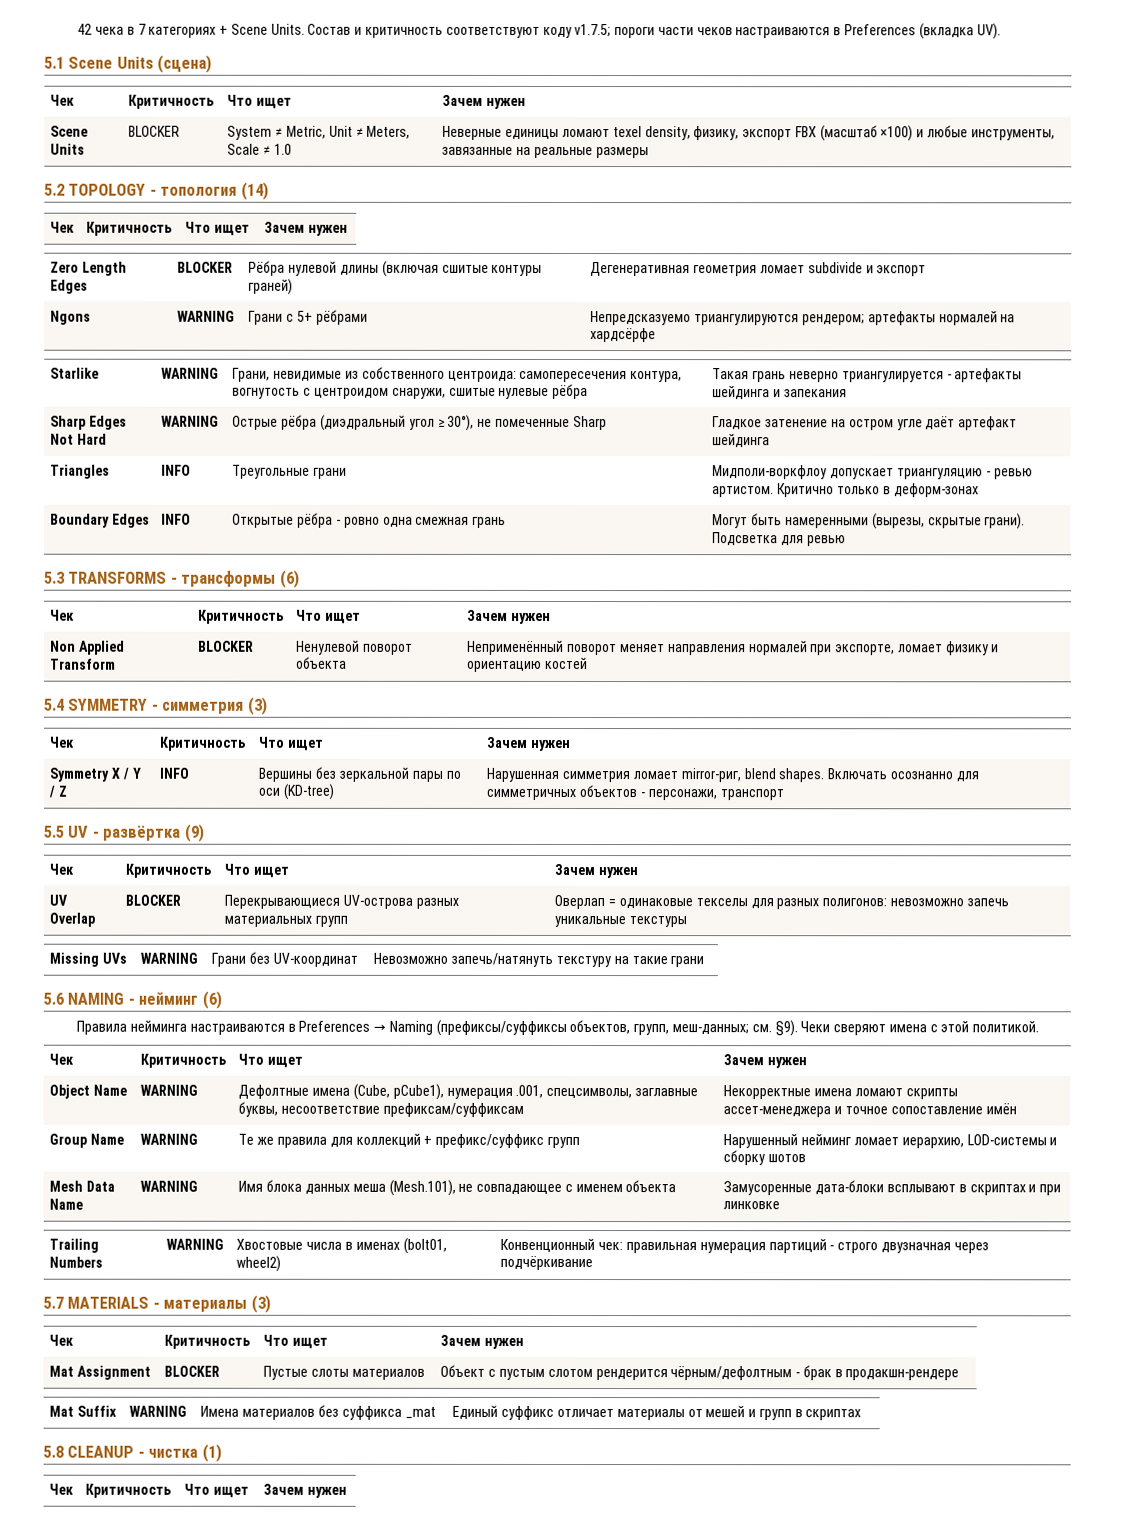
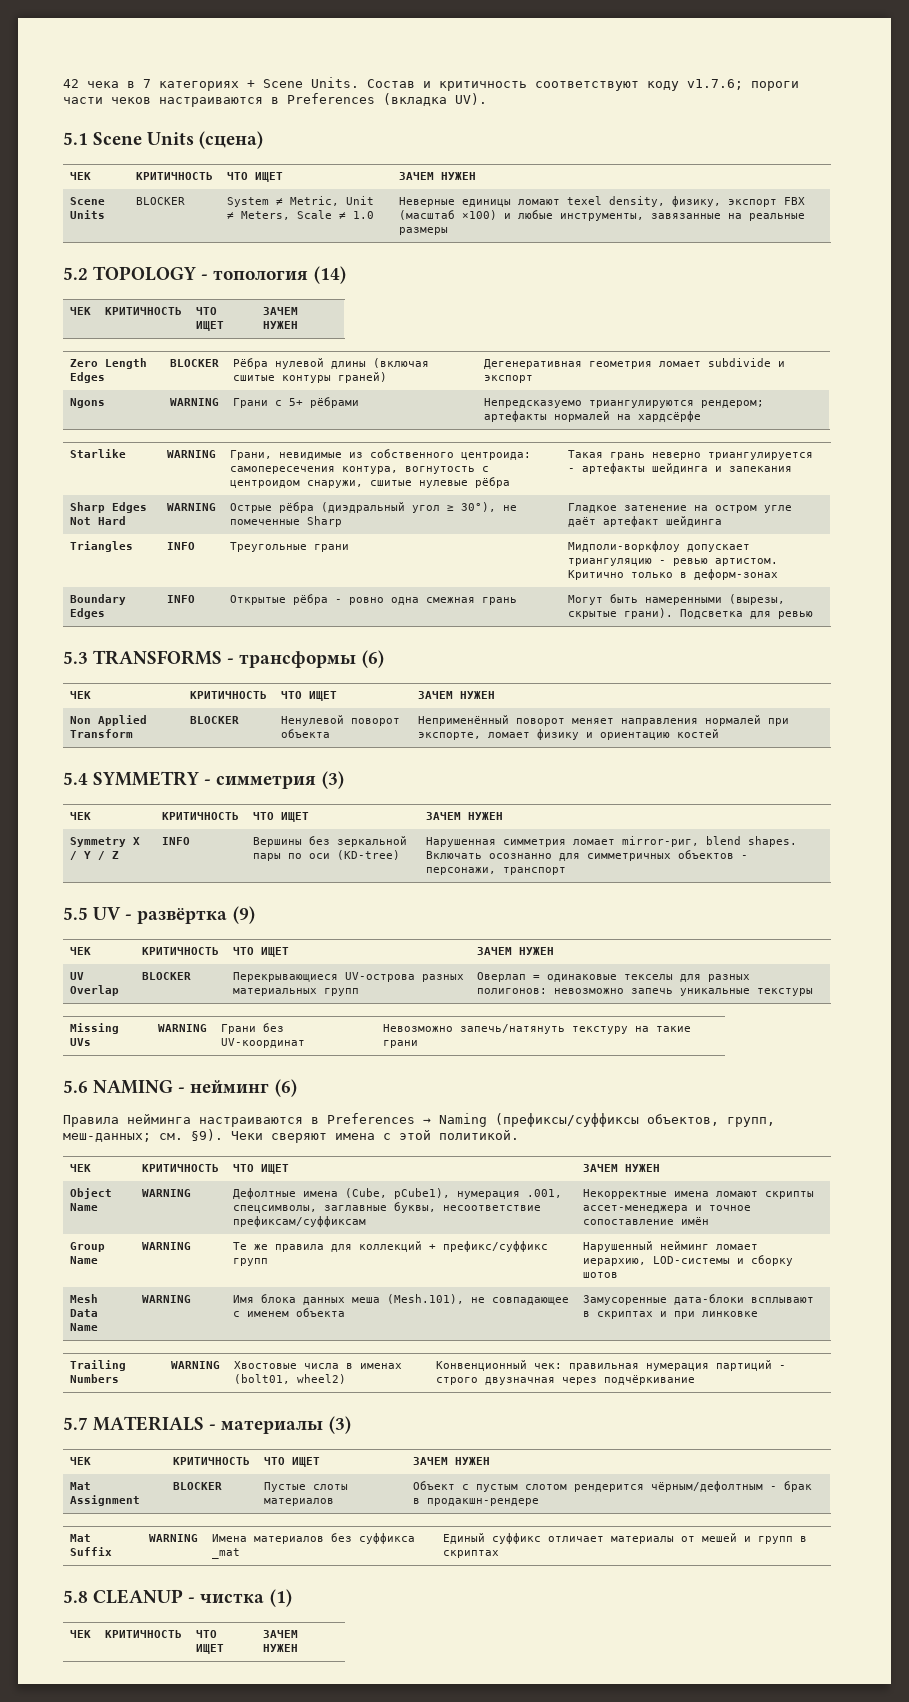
[574,24,612,38] v1.7.5; -> [687,79,743,90] v1.7.6;
[50,94,76,106] [128,94,215,109] [227,94,293,109] [442,94,527,109] Чек | Критичность | Что ищет | Зачем нужен -> [69,172,91,180] [135,172,213,180] [226,172,283,182] [398,171,476,180] ЧЕК | КРИТИЧНОСТЬ | ЧТО ИЩЕТ | ЗАЧЕМ НУЖЕН
[50,221,76,233] [86,221,173,236] [185,221,251,236] [264,221,349,236] Чек | Критичность | Что ищет | Зачем нужен -> [69,307,91,315] [104,307,182,315] [195,307,217,315] [195,321,224,331] [262,307,298,315] [262,320,298,329] ЧЕК | КРИТИЧНОСТЬ | ЧТО ИЩЕТ | ЗАЧЕМ НУЖЕН
[50,609,76,621] [198,609,285,624] [296,609,362,624] [467,609,552,624] Чек | Критичность | Что ищет | Зачем нужен -> [69,691,91,699] [189,691,267,699] [280,691,337,701] [417,690,495,699] ЧЕК | КРИТИЧНОСТЬ | ЧТО ИЩЕТ | ЗАЧЕМ НУЖЕН
[50,736,76,748] [160,736,247,751] [259,736,325,751] [487,736,572,751] Чек | Критичность | Что ищет | Зачем нужен -> [69,812,91,820] [161,812,239,820] [252,812,309,822] [425,811,503,820] ЧЕК | КРИТИЧНОСТЬ | ЧТО ИЩЕТ | ЗАЧЕМ НУЖЕН
[49,863,75,875] [125,863,212,878] [224,863,290,878] [554,863,639,879] Чек | Критичность | Что ищет | Зачем нужен -> [69,947,91,955] [141,947,219,955] [232,947,289,957] [476,946,554,955] ЧЕК | КРИТИЧНОСТЬ | ЧТО ИЩЕТ | ЗАЧЕМ НУЖЕН
[49,1053,75,1065] [140,1053,227,1068] [238,1053,304,1068] [723,1054,808,1069] Чек | Критичность | Что ищет | Зачем нужен -> [69,1164,91,1172] [141,1164,219,1172] [232,1164,289,1174] [582,1163,660,1172] ЧЕК | КРИТИЧНОСТЬ | ЧТО ИЩЕТ | ЗАЧЕМ НУЖЕН
[49,1334,75,1346] [164,1334,251,1349] [263,1334,329,1349] [440,1334,525,1349] Чек | Критичность | Что ищет | Зачем нужен -> [69,1457,91,1465] [172,1457,250,1465] [263,1457,320,1467] [412,1456,490,1465] ЧЕК | КРИТИЧНОСТЬ | ЧТО ИЩЕТ | ЗАЧЕМ НУЖЕН
[49,1483,75,1495] [85,1483,172,1498] [184,1483,250,1498] [263,1483,348,1498] Чек | Критичность | Что ищет | Зачем нужен -> [69,1630,91,1638] [104,1630,182,1638] [195,1630,217,1638] [195,1644,224,1654] [262,1630,298,1638] [262,1643,298,1652] ЧЕК | КРИТИЧНОСТЬ | ЧТО ИЩЕТ | ЗАЧЕМ НУЖЕН

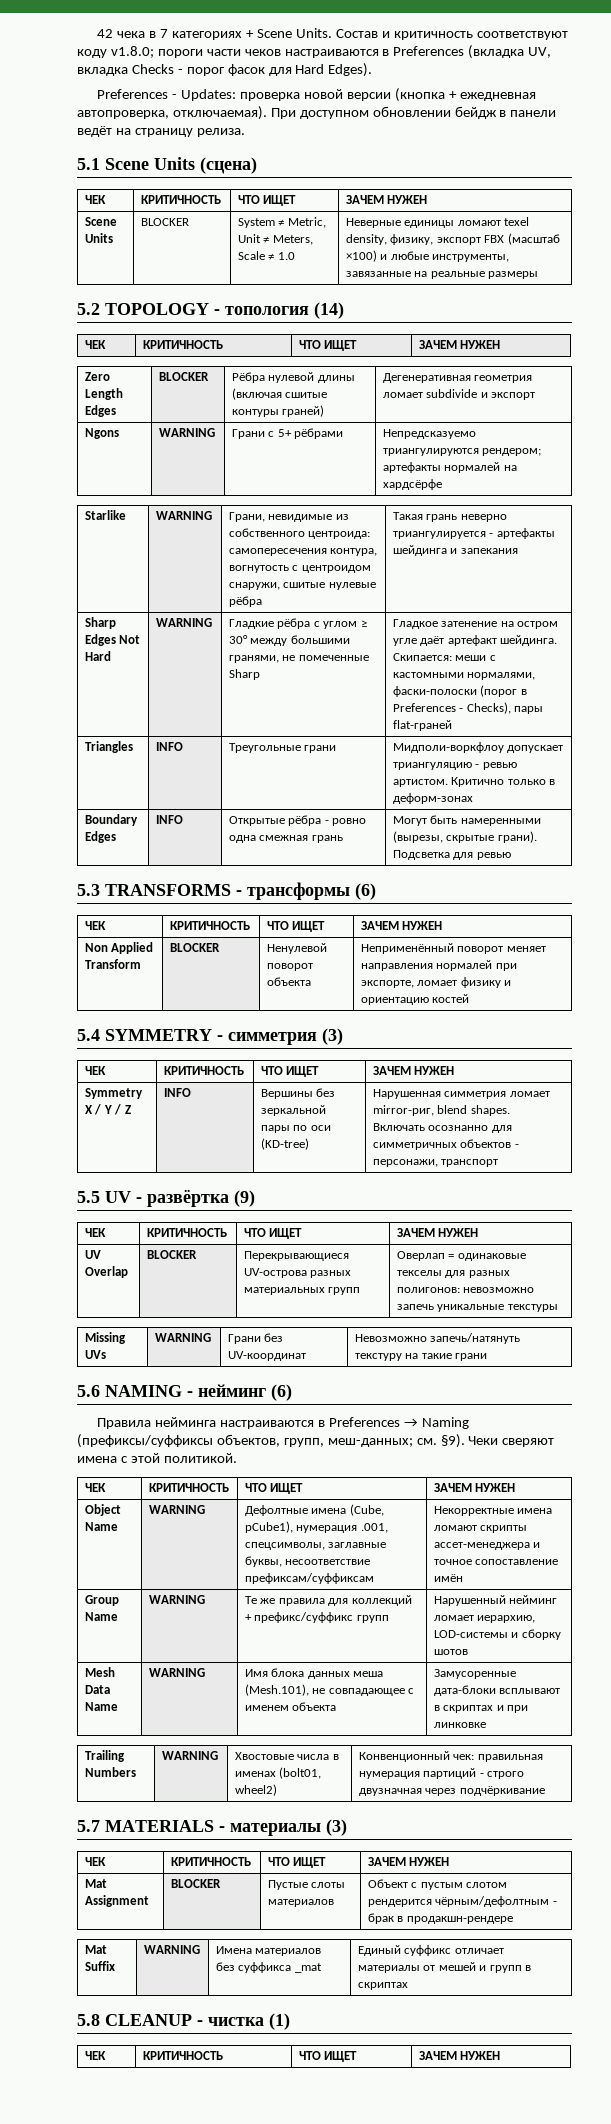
[687,79,743,90] v1.7.6; -> [110,46,154,58] v1.8.0;
[455,93,487,105] UV). -> [528,47,552,58] [77,63,373,77] [97,88,536,102] [77,106,557,120] [77,126,245,137] UV, вкладка Checks - порог фасок для Hard Edges). // Preferences - Updates: проверка новой версии (кнопка + ежедневная автопроверка, отключаемая). При доступном обновлении бейдж в панели ведёт на страницу релиза.
[229,502,496,513] Острые рёбра (диэдральный угол ≥ 30°), -> [228,618,367,629] [228,635,350,646] [228,655,279,663] Гладкие рёбра с углом ≥ 30° между большими гранями,
[665,516,722,527] шейдинга -> [500,635,558,646] [392,653,496,661] [392,672,536,680] [392,685,527,697] [392,702,544,714] [392,720,452,731] шейдинга. Скипается: меши с кастомными нормалями, фаски-полоски (порог в Preferences - Checks), пары flat-граней

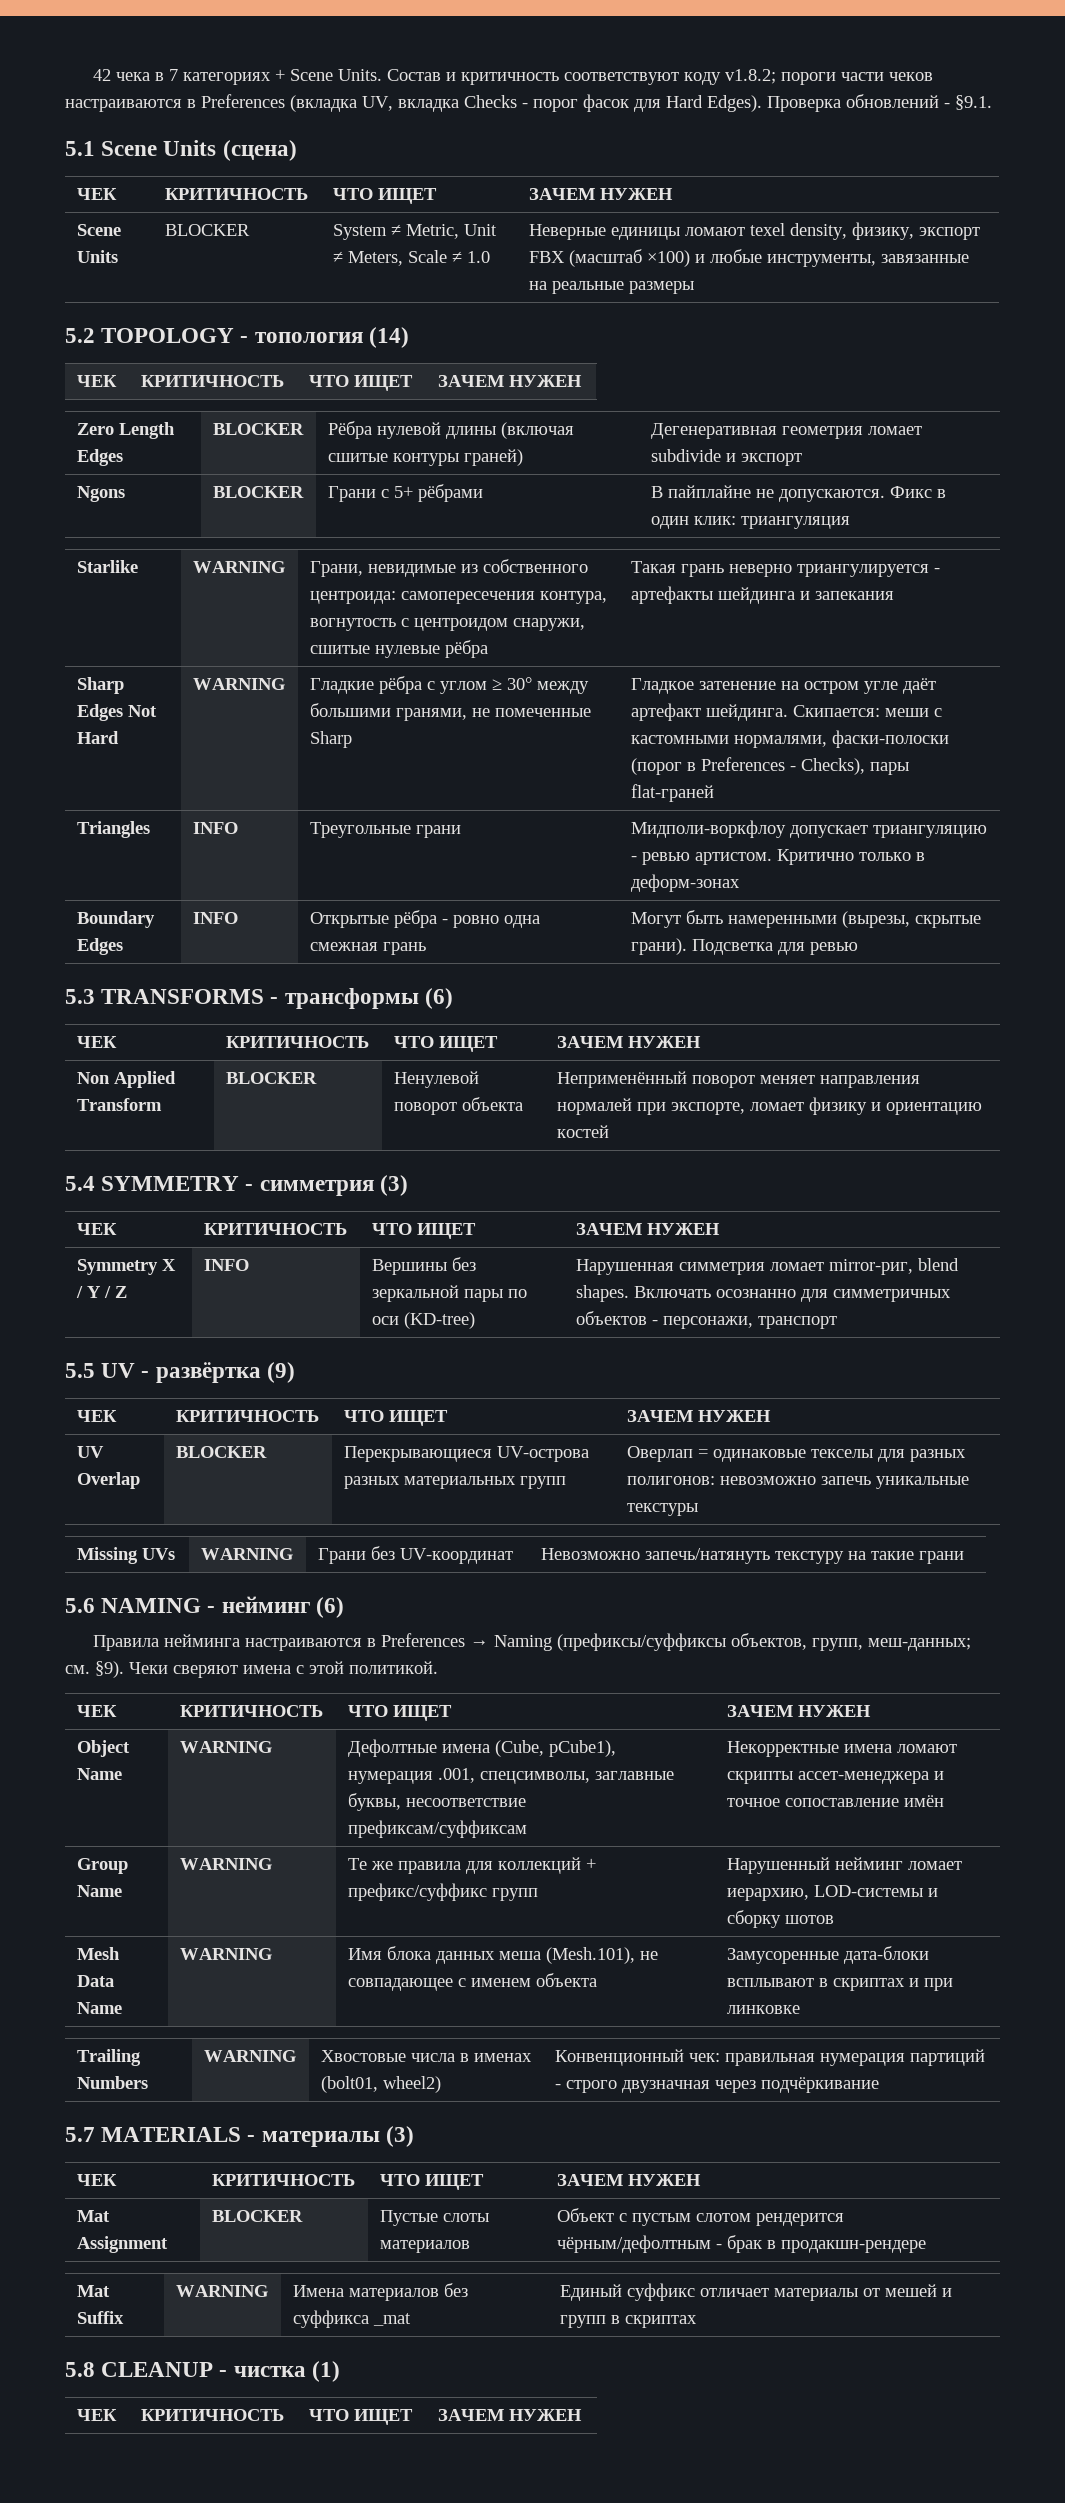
[110,46,154,58] v1.8.0; -> [724,69,776,84] v1.8.2;
[97,88,536,102] [77,106,557,120] [77,126,245,137] // Preferences - Updates: проверка новой версии (кнопка + ежедневная автопроверка, отключаемая). При доступном обновлении бейдж в панели ведёт на страницу релиза. -> [767,94,992,112] Проверка обновлений - §9.1.
[158,428,215,437] WARNING -> [213,486,305,498] BLOCKER
[382,429,476,439] [382,448,542,456] [382,462,517,473] [382,479,442,490] Непредсказуемо триангулируются рендером; артефакты нормалей на хардсёрфе -> [651,485,947,502] [651,516,851,529] В пайплайне не допускаются. Фикс в один клик: триангуляция

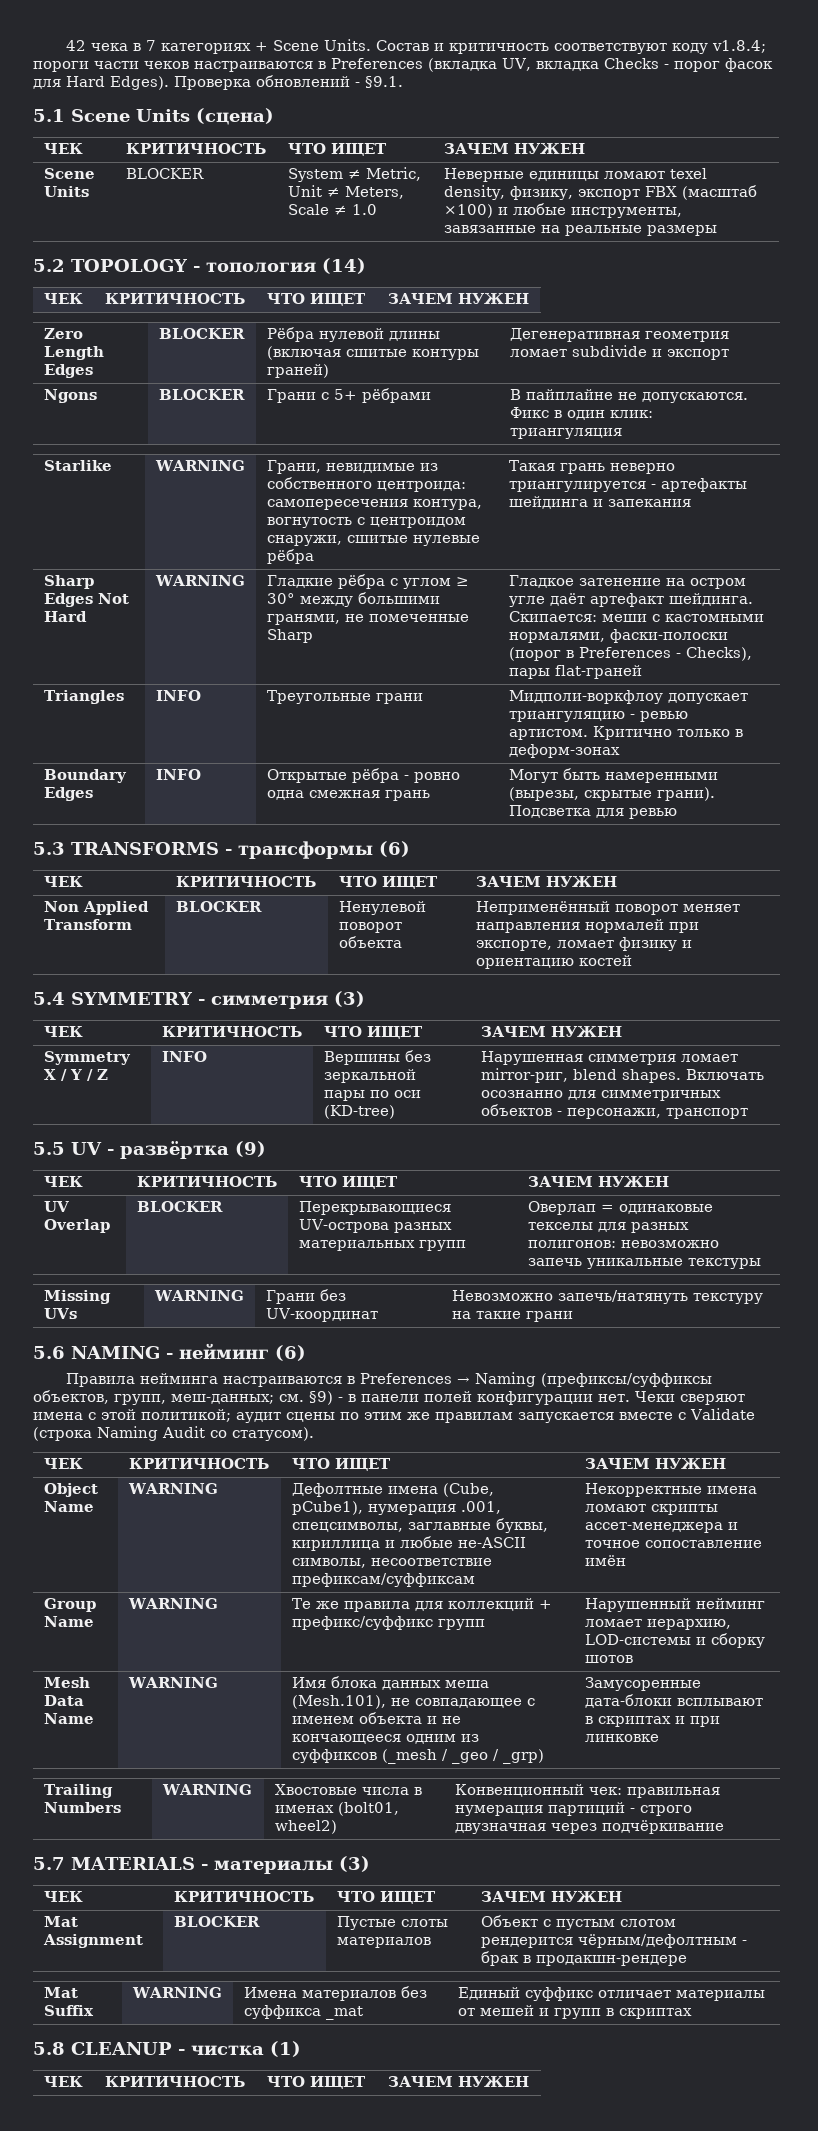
[724,69,776,84] v1.8.2; -> [712,40,767,53] v1.8.4;
[95,1661,124,1678] §9). -> [309,1391,630,1405] §9) - в панели полей конфигурации нет.
[349,1661,438,1674] политикой. -> [141,1408,755,1423] [33,1426,314,1441] политикой; аудит сцены по этим же правилам запускается вместе с Validate (строка Naming Audit со статусом).
(402, 1802) none -> [291,1536,526,1551] [291,1558,366,1568] кириллица и любые не-ASCII символы,
(598, 1980) none -> [426,1716,461,1724] [291,1734,479,1744] [291,1749,544,1764] и не кончающееся одним из суффиксов (_mesh / _geo / _grp)

